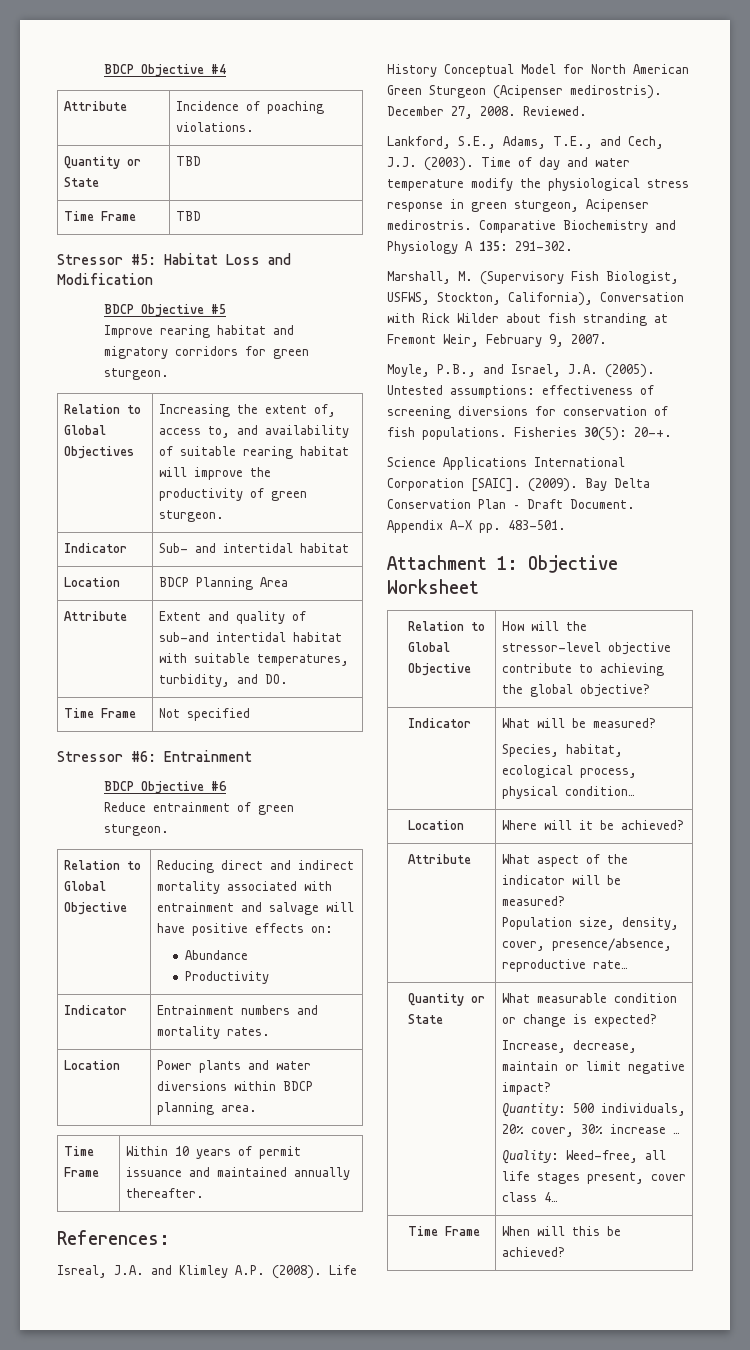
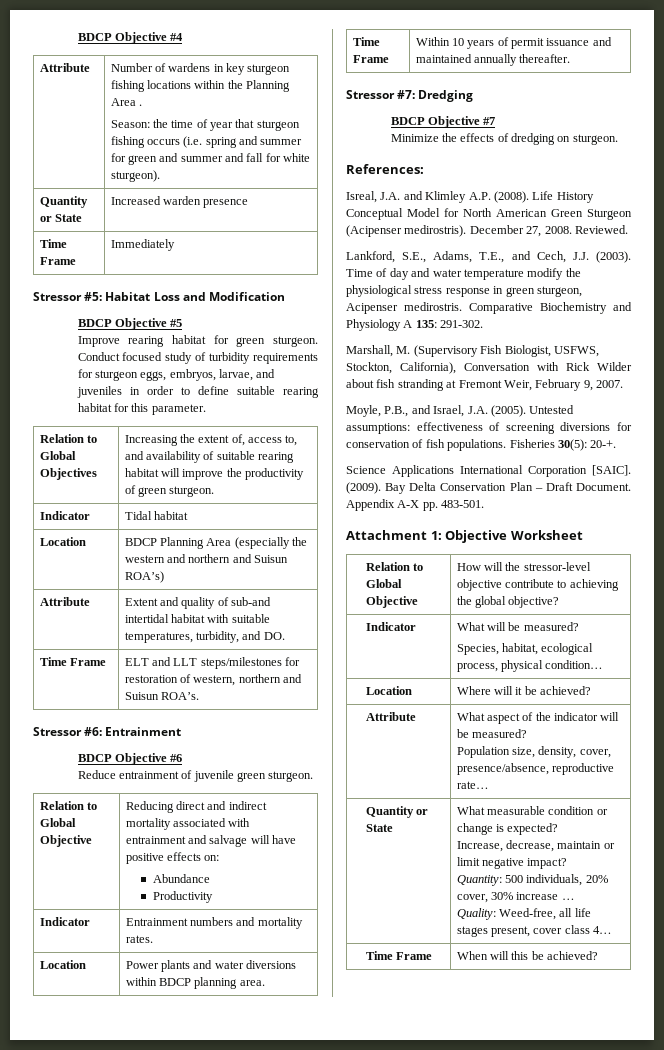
[175,101,324,114] [175,122,254,132] [63,156,141,169] [63,177,99,187] [175,156,201,166] [63,211,136,221] [175,211,201,221] Incidence of poaching violations. // Quantity or State | TBD // Time Frame | TBD -> [110,63,291,75] [110,80,291,92] [110,98,142,106] [110,119,300,131] [110,136,303,148] [110,153,311,165] [110,170,160,182] [39,196,88,208] [39,214,82,222] [110,196,249,208] [39,239,67,248] [39,257,76,265] [110,239,175,251] Number of wardens in key sturgeon fishing locations within the Planning Area . // Season: the time of year that sturgeon fishing occurs (i.e. spring and summer for green and summer and fall for white sturgeon). // Quantity or State | Increased warden presence // Time Frame | Immediately
[273,325,295,335] [104,346,239,359] and migratory corridors -> (206, 339) none
(170, 374) none -> [77,352,319,364] [77,369,276,381] [76,386,320,398] [77,403,206,415] Conduct focused study of turbidity requirements for sturgeon eggs, embryos, larvae, and juveniles in order to define suitable rearing habitat for this parameter.
[158,543,293,553] Sub- and intertidal -> [124,511,152,520] Tidal
(288, 582) none -> [234,537,308,549] [124,554,289,563] [124,571,164,583] (especially the western and northern and Suisun ROA’s)
[158,708,250,721] Not specified -> [124,657,301,669] [124,674,303,686] [124,692,199,700] ELT and LLT steps/milestones for restoration of western, northern and Suisun ROA’s.
(252, 807) none -> [193,770,234,782] juvenile
(204, 1193) none -> [346,90,474,102] [390,116,496,128] [390,133,618,145] // Stressor #7: Dredging // BDCP Objective #7 // Minimize the effects of dredging on sturgeon.

